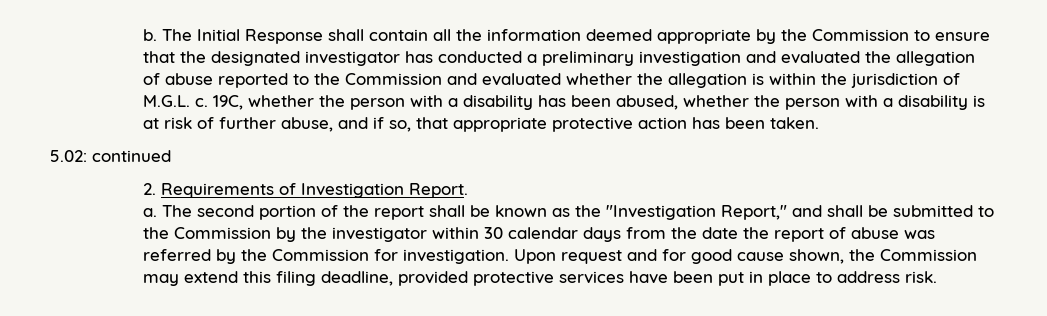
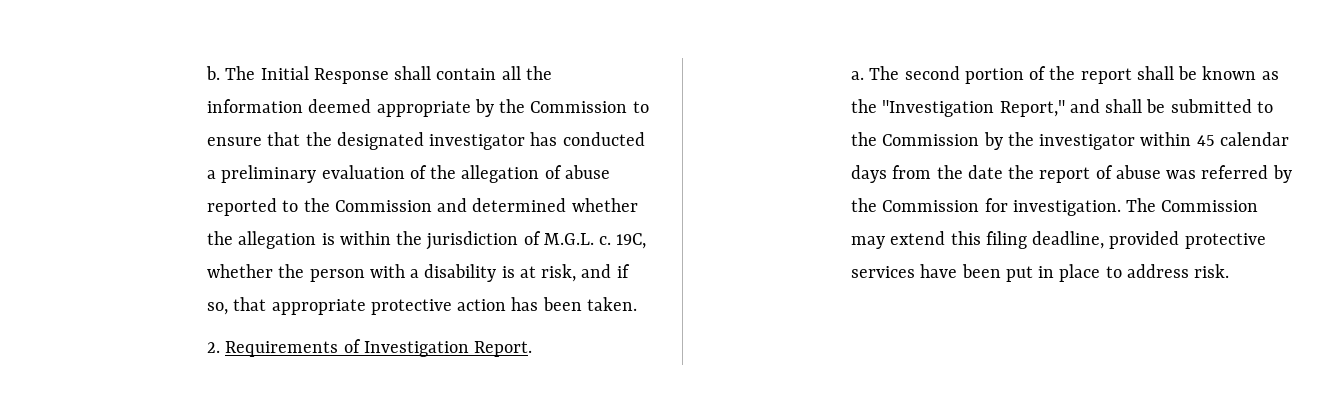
[639,51,861,66] investigation and evaluated -> [321,165,427,179] evaluation of
[482,73,562,86] evaluated -> [472,198,567,212] determined
[538,95,986,110] [143,117,334,132] has been abused, whether the person with a disability is at risk of further abuse, -> [501,264,577,282] is at risk,
[50,150,171,162] // 5.02: continued -> (637, 304) none
[484,227,504,239] 30 -> [1196,135,1215,146] 45
[514,249,876,264] Upon request and for good cause shown, the -> [1126,198,1157,212] The

